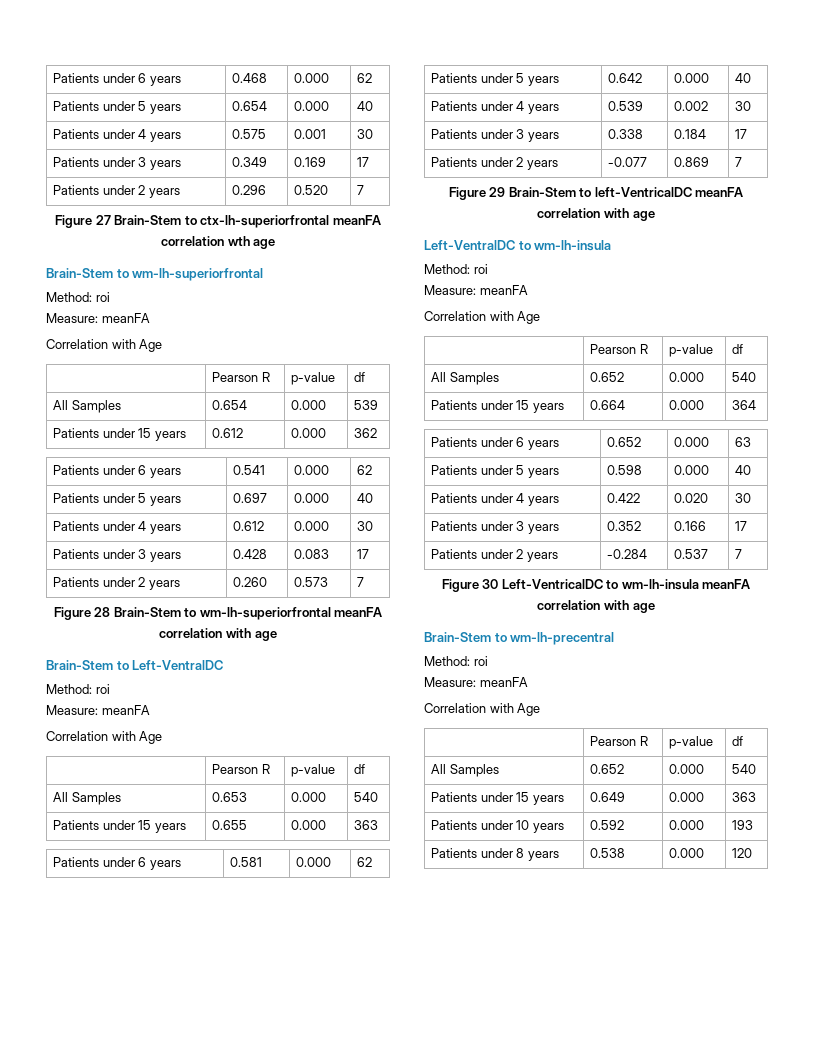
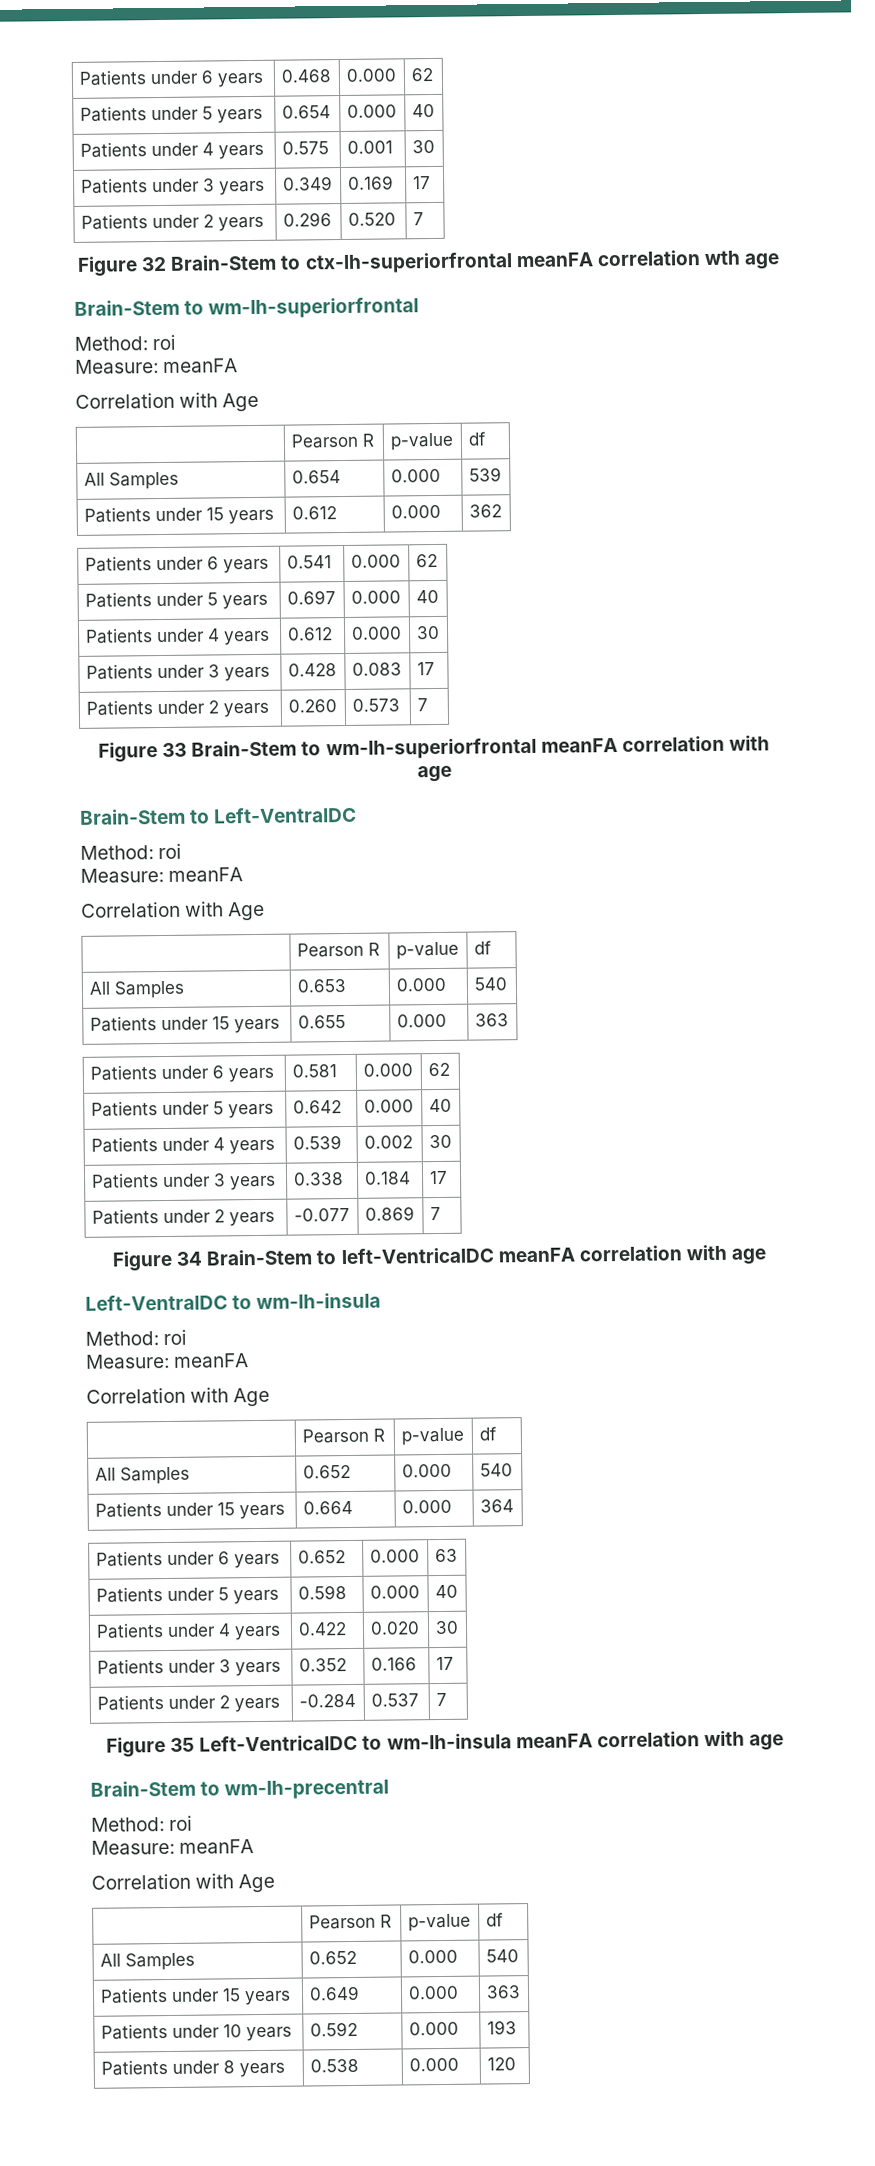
[95,215,111,225] 27 -> [141,256,168,272] 32
[94,607,111,617] 28 -> [162,742,188,758] 33
[489,187,506,197] 29 -> [176,1251,203,1266] 34
[482,579,499,589] 30 -> [170,1737,196,1752] 35

